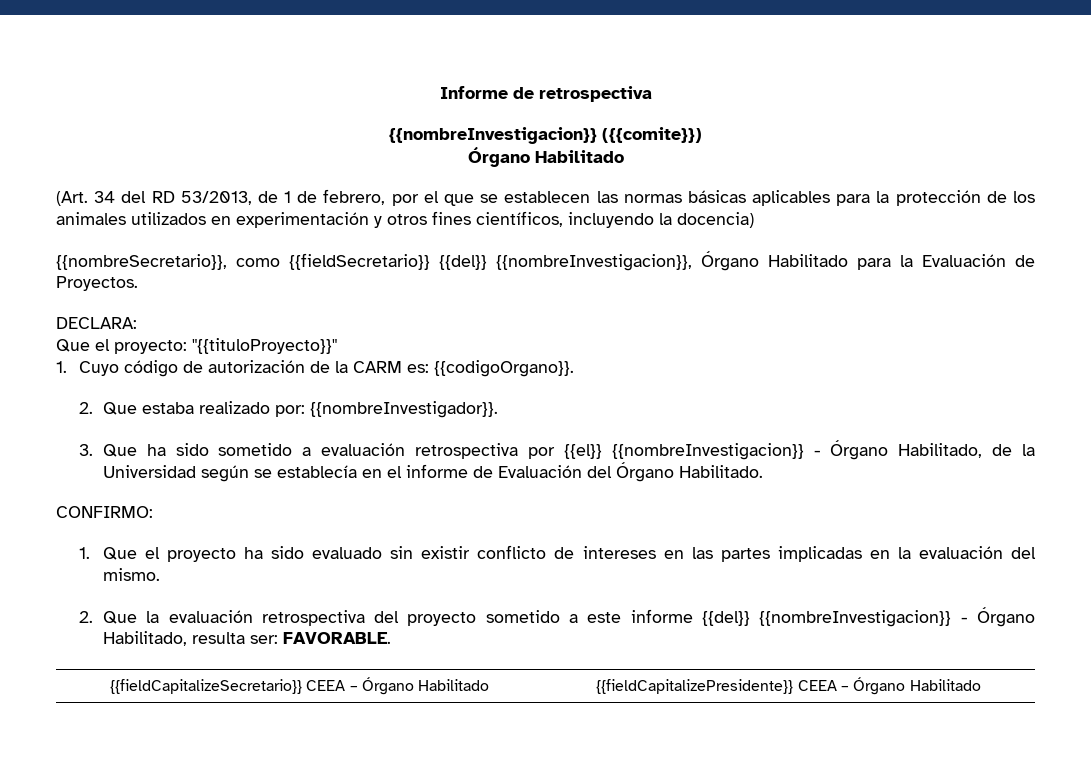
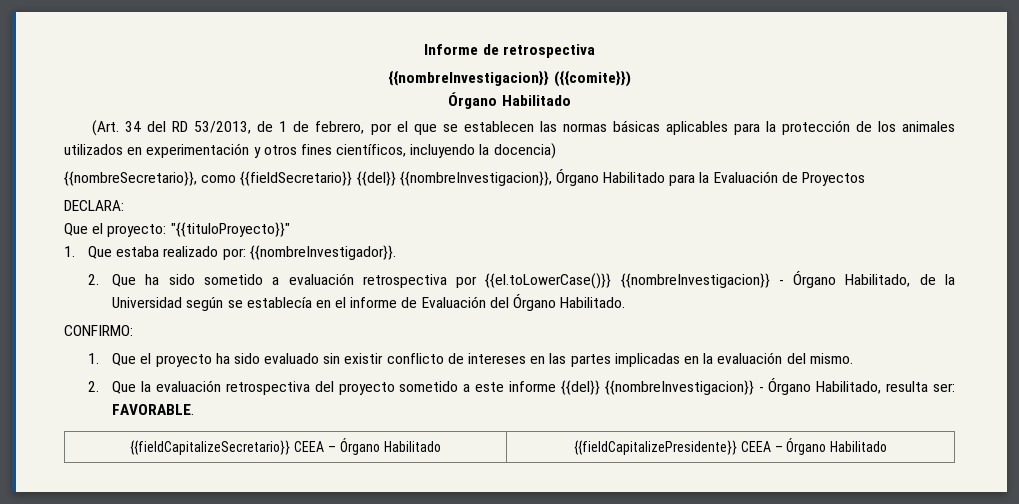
[56,276,138,291] Proyectos. -> [802,172,866,186] Proyectos
[79,360,575,377] [79,402,94,414] Cuyo código de autorización de la CARM es: {{codigoOrgano}}. // 2. -> (75, 251) none
[79,444,94,456] 3. -> [88,274,100,285] 2.
[563,444,602,459] {{el}} -> [485,273,612,289] {{el.toLowerCase()}}

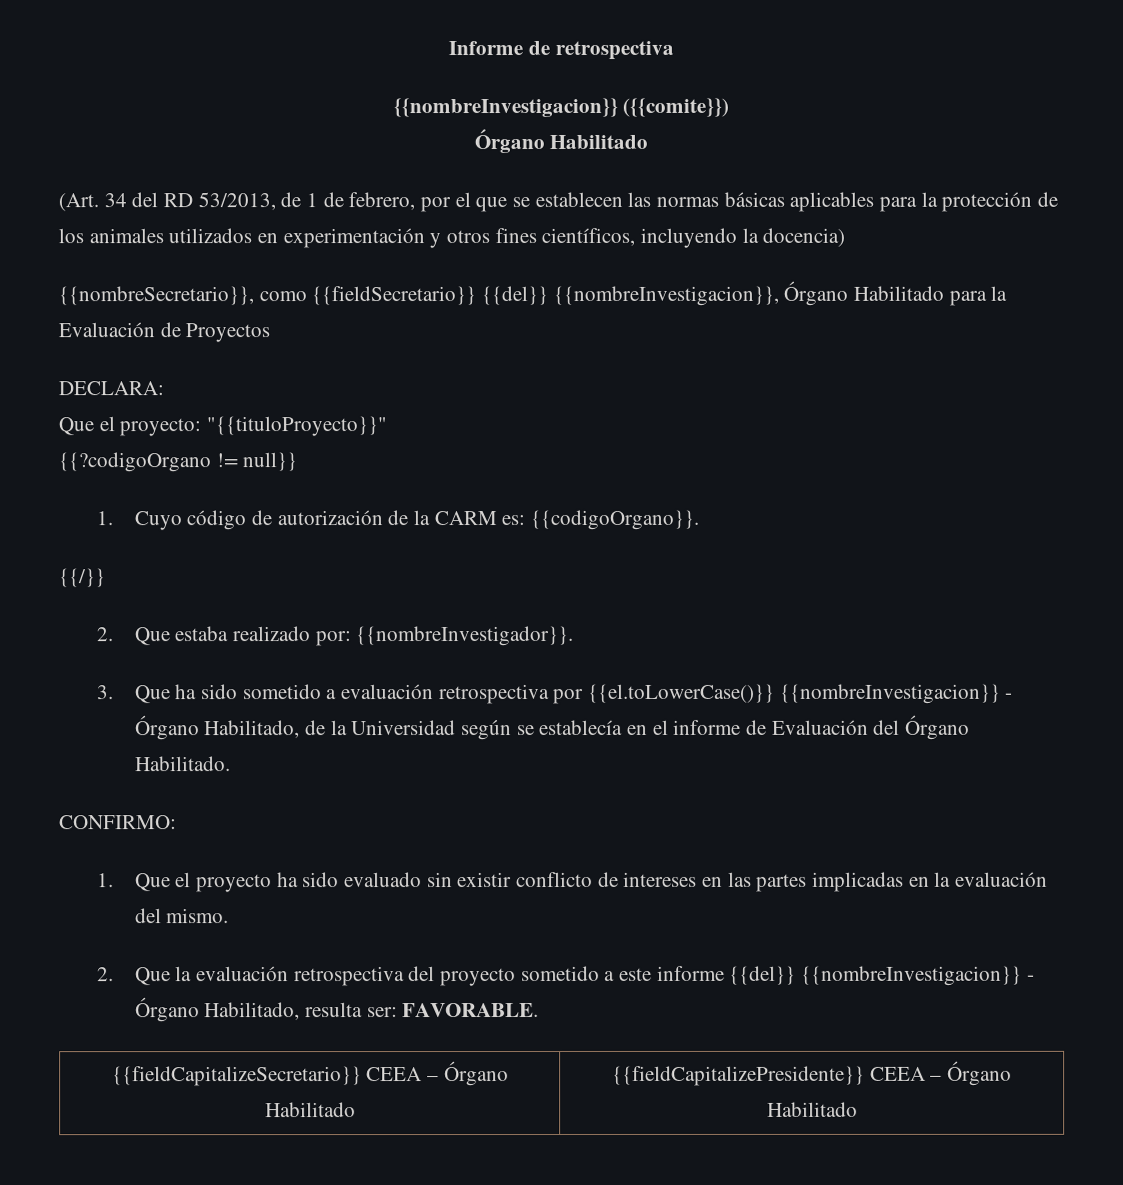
[64,246,75,257] 1. -> [58,452,298,473] [95,509,699,531] [58,568,105,588] [96,627,114,642] {{?codigoOrgano != null}} // 1. Cuyo código de autorización de la CARM es: {{codigoOrgano}}. // {{/}} // 2.
[88,274,100,285] 2. -> [96,685,114,700] 3.

